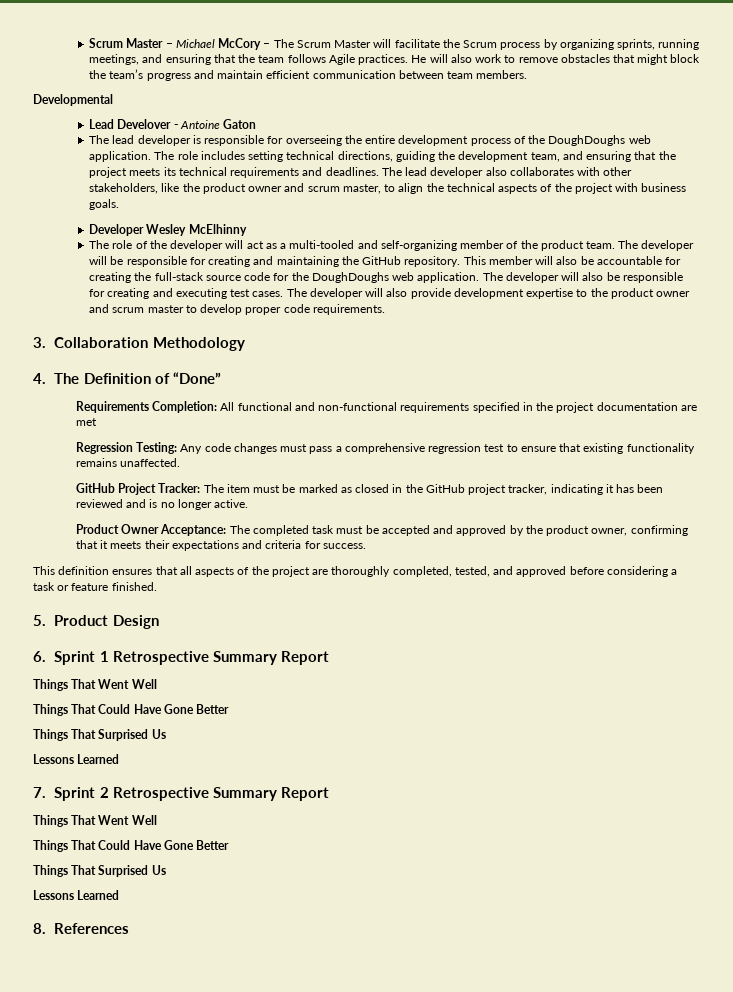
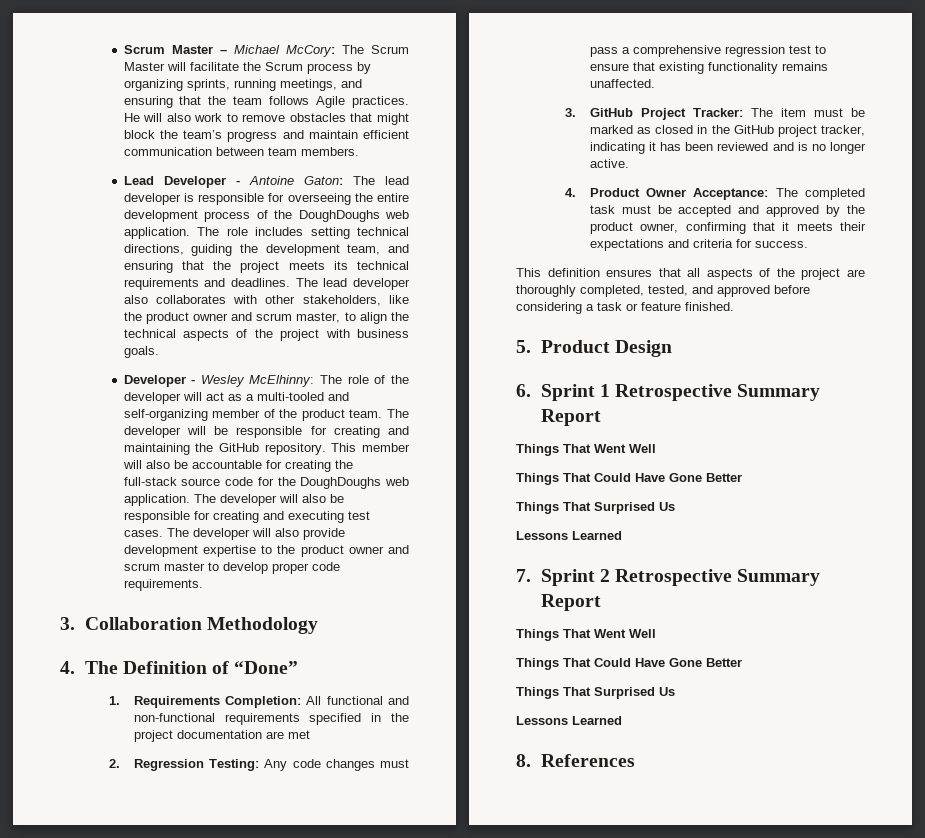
[218,38,271,50] McCory – -> [285,45,335,57] McCory:
[33,94,113,106] // Developmental -> (359, 151) none
[117,119,172,129] Develover -> [163,176,226,188] Developer
[223,119,257,129] Gaton // -> [303,176,343,185] Gaton:
[146,224,247,236] Wesley McElhinny // -> [191,375,315,387] - Wesley McElhinny:
(221, 378) none -> [109,696,121,705] 1.
(97, 422) none -> [109,759,121,768] 2.
(181, 462) none -> [565,108,577,117] 3.
(249, 503) none -> [565,188,577,197] 4.

